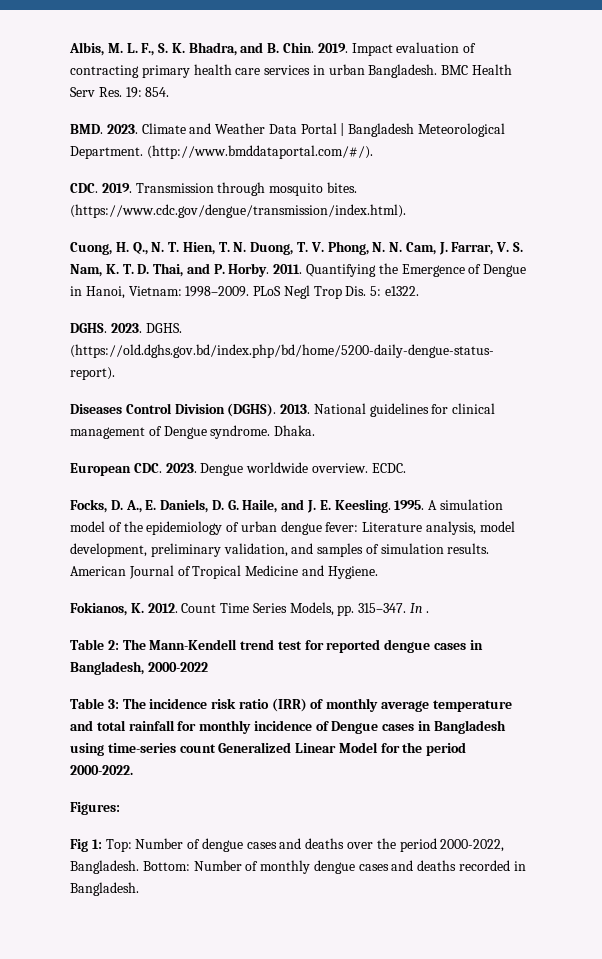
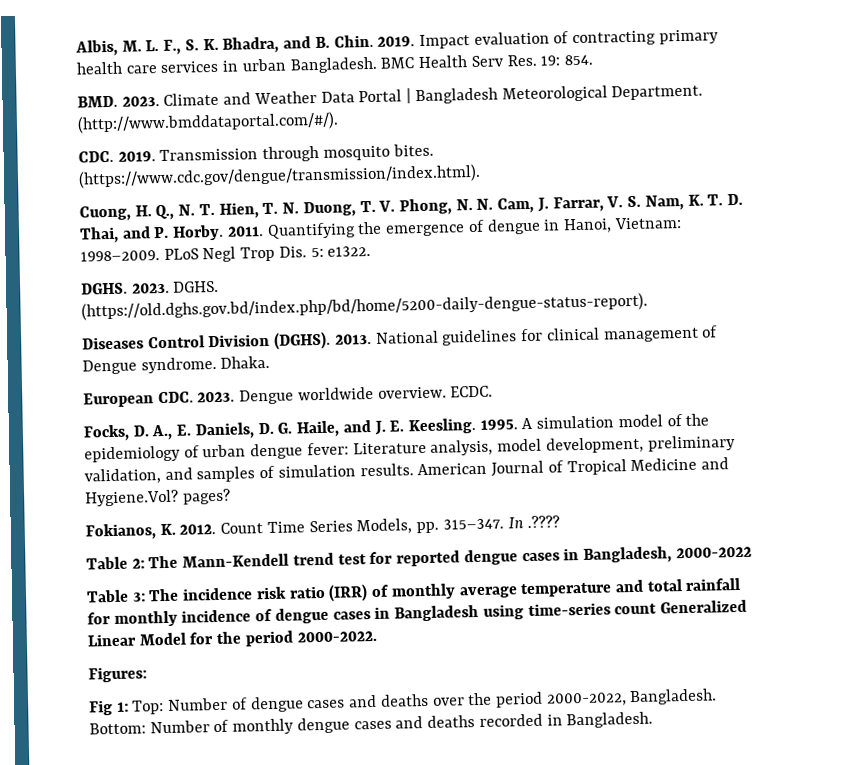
[401,264,527,277] Emergence of Dengue -> [385,218,541,237] emergence of dengue
[327,566,378,579] Hygiene. -> [85,488,231,507] Hygiene.Vol? pages?
[425,611,429,613] . -> [527,515,561,529] .????
[331,721,379,734] Dengue -> [274,607,329,624] dengue

